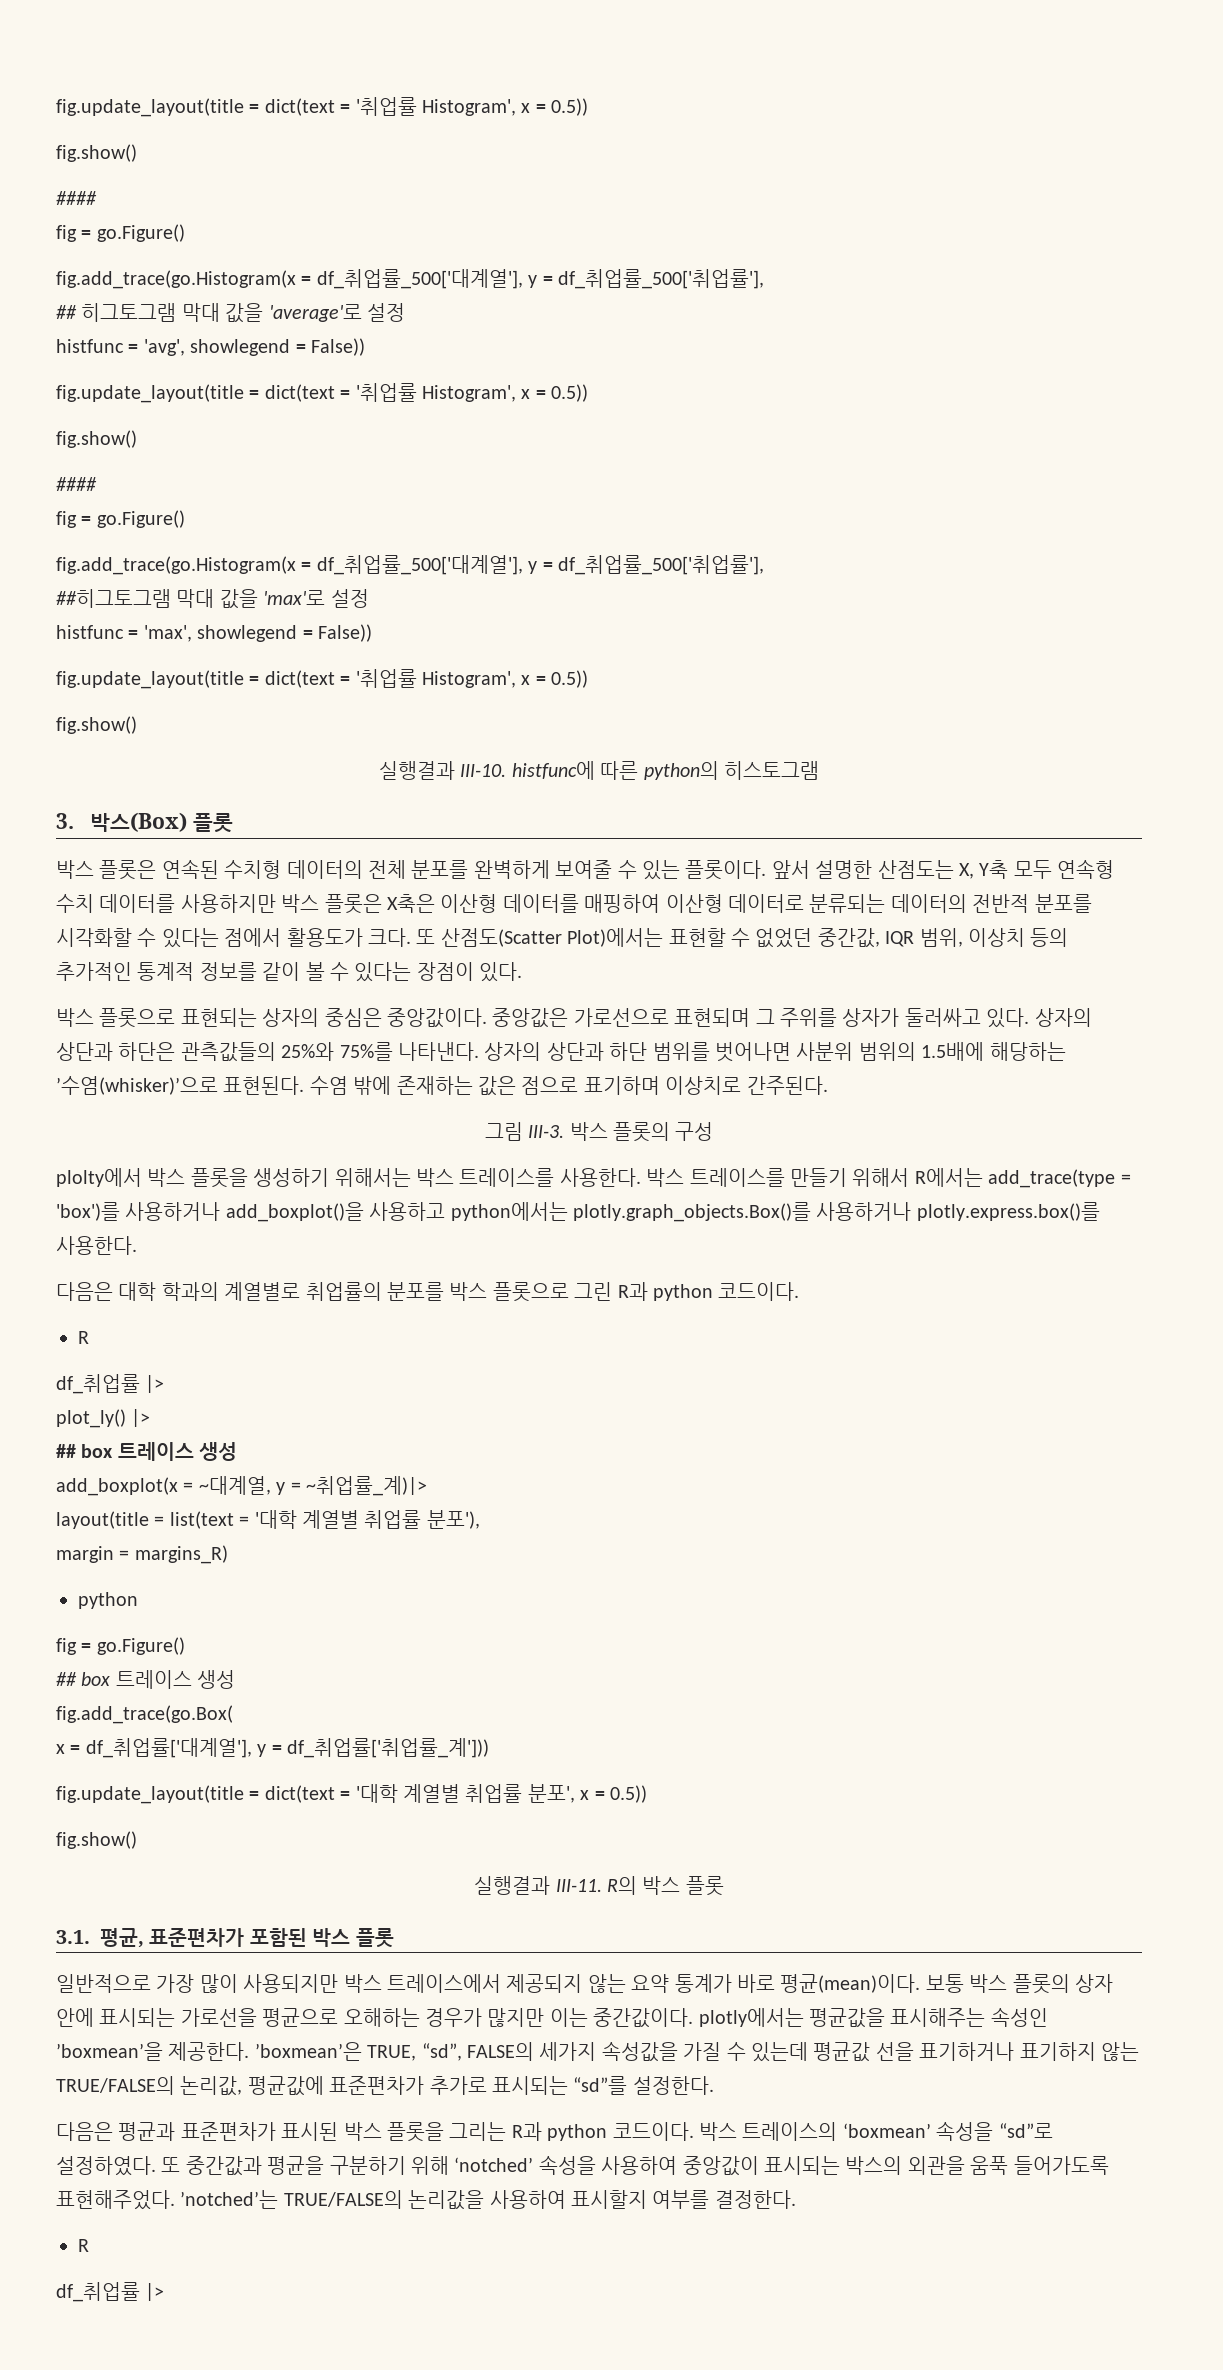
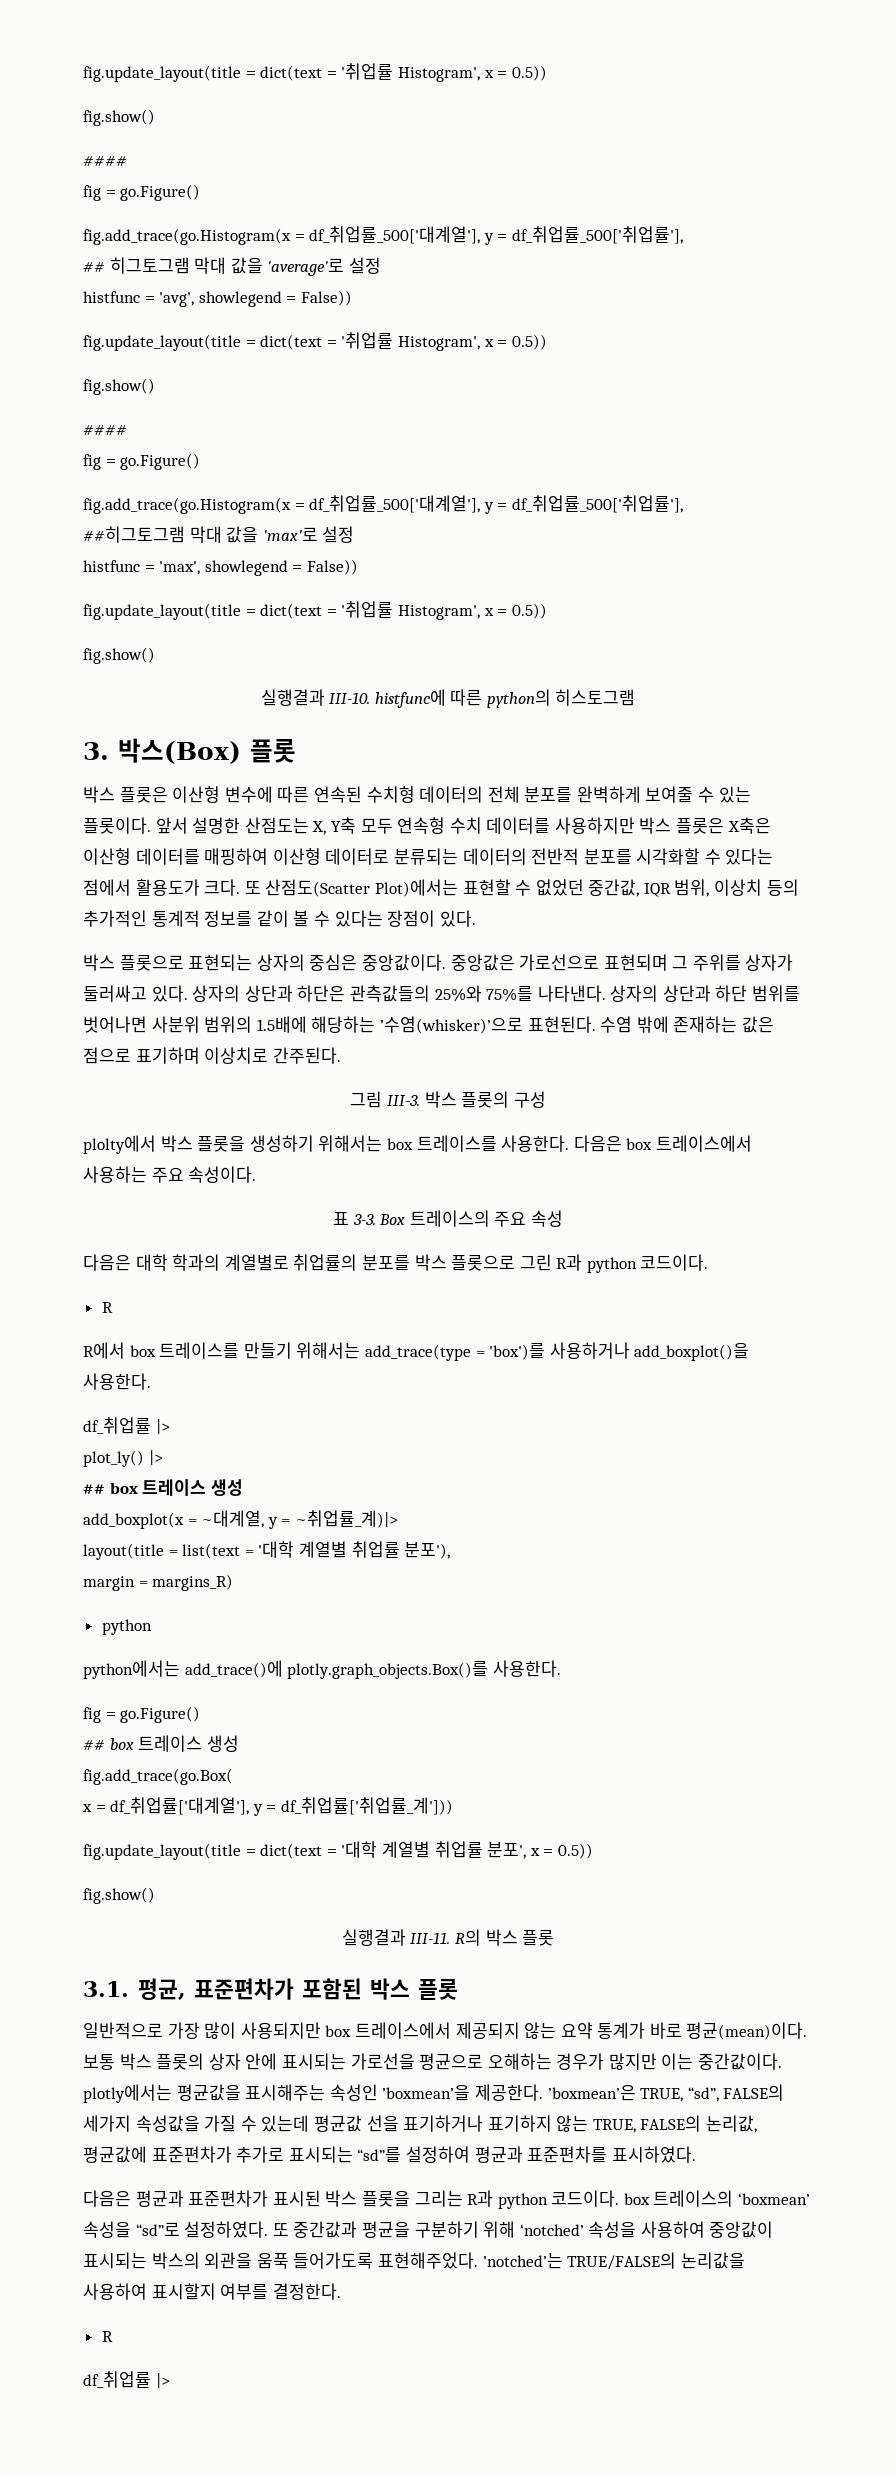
(157, 870) none -> [172,786,310,803] 이산형 변수에 따른
[416,1168,454,1187] 박스 -> [386,1138,413,1150] box
[646,1168,1131,1188] [56,1202,1100,1222] [56,1236,137,1255] 박스 트레이스를 만들기 위해서 R에서는 add_trace(type = 'box')를 사용하거나 add_boxplot()을 사용하고 python에서는 plotly.graph_objects.Box()를 사용하거나 plotly.express.box()를 사용한다. -> [573,1135,752,1152] [83,1166,257,1183] [333,1210,563,1227] 다음은 box 트레이스에서 사용하는 주요 속성이다. // 표 3-3. Box 트레이스의 주요 속성
(89, 1337) none -> [83,1342,750,1361] [83,1373,151,1390] // R에서 box 트레이스를 만들기 위해서는 add_trace(type = 'box')를 사용하거나 add_boxplot()을 사용한다.
(138, 1600) none -> [83,1660,561,1679] // python에서는 add_trace()에 plotly.graph_objects.Box()를 사용한다.
[343,1974,382,1993] 박스 -> [325,2025,352,2037] box
[56,2076,175,2095] TRUE/FALSE의 -> [592,2115,702,2133] TRUE, FALSE의
[632,2076,714,2095] 설정한다. -> [405,2146,696,2163] 설정하여 평균과 표준편차를 표시하였다.
[698,2122,737,2141] 박스 -> [623,2193,650,2205] box

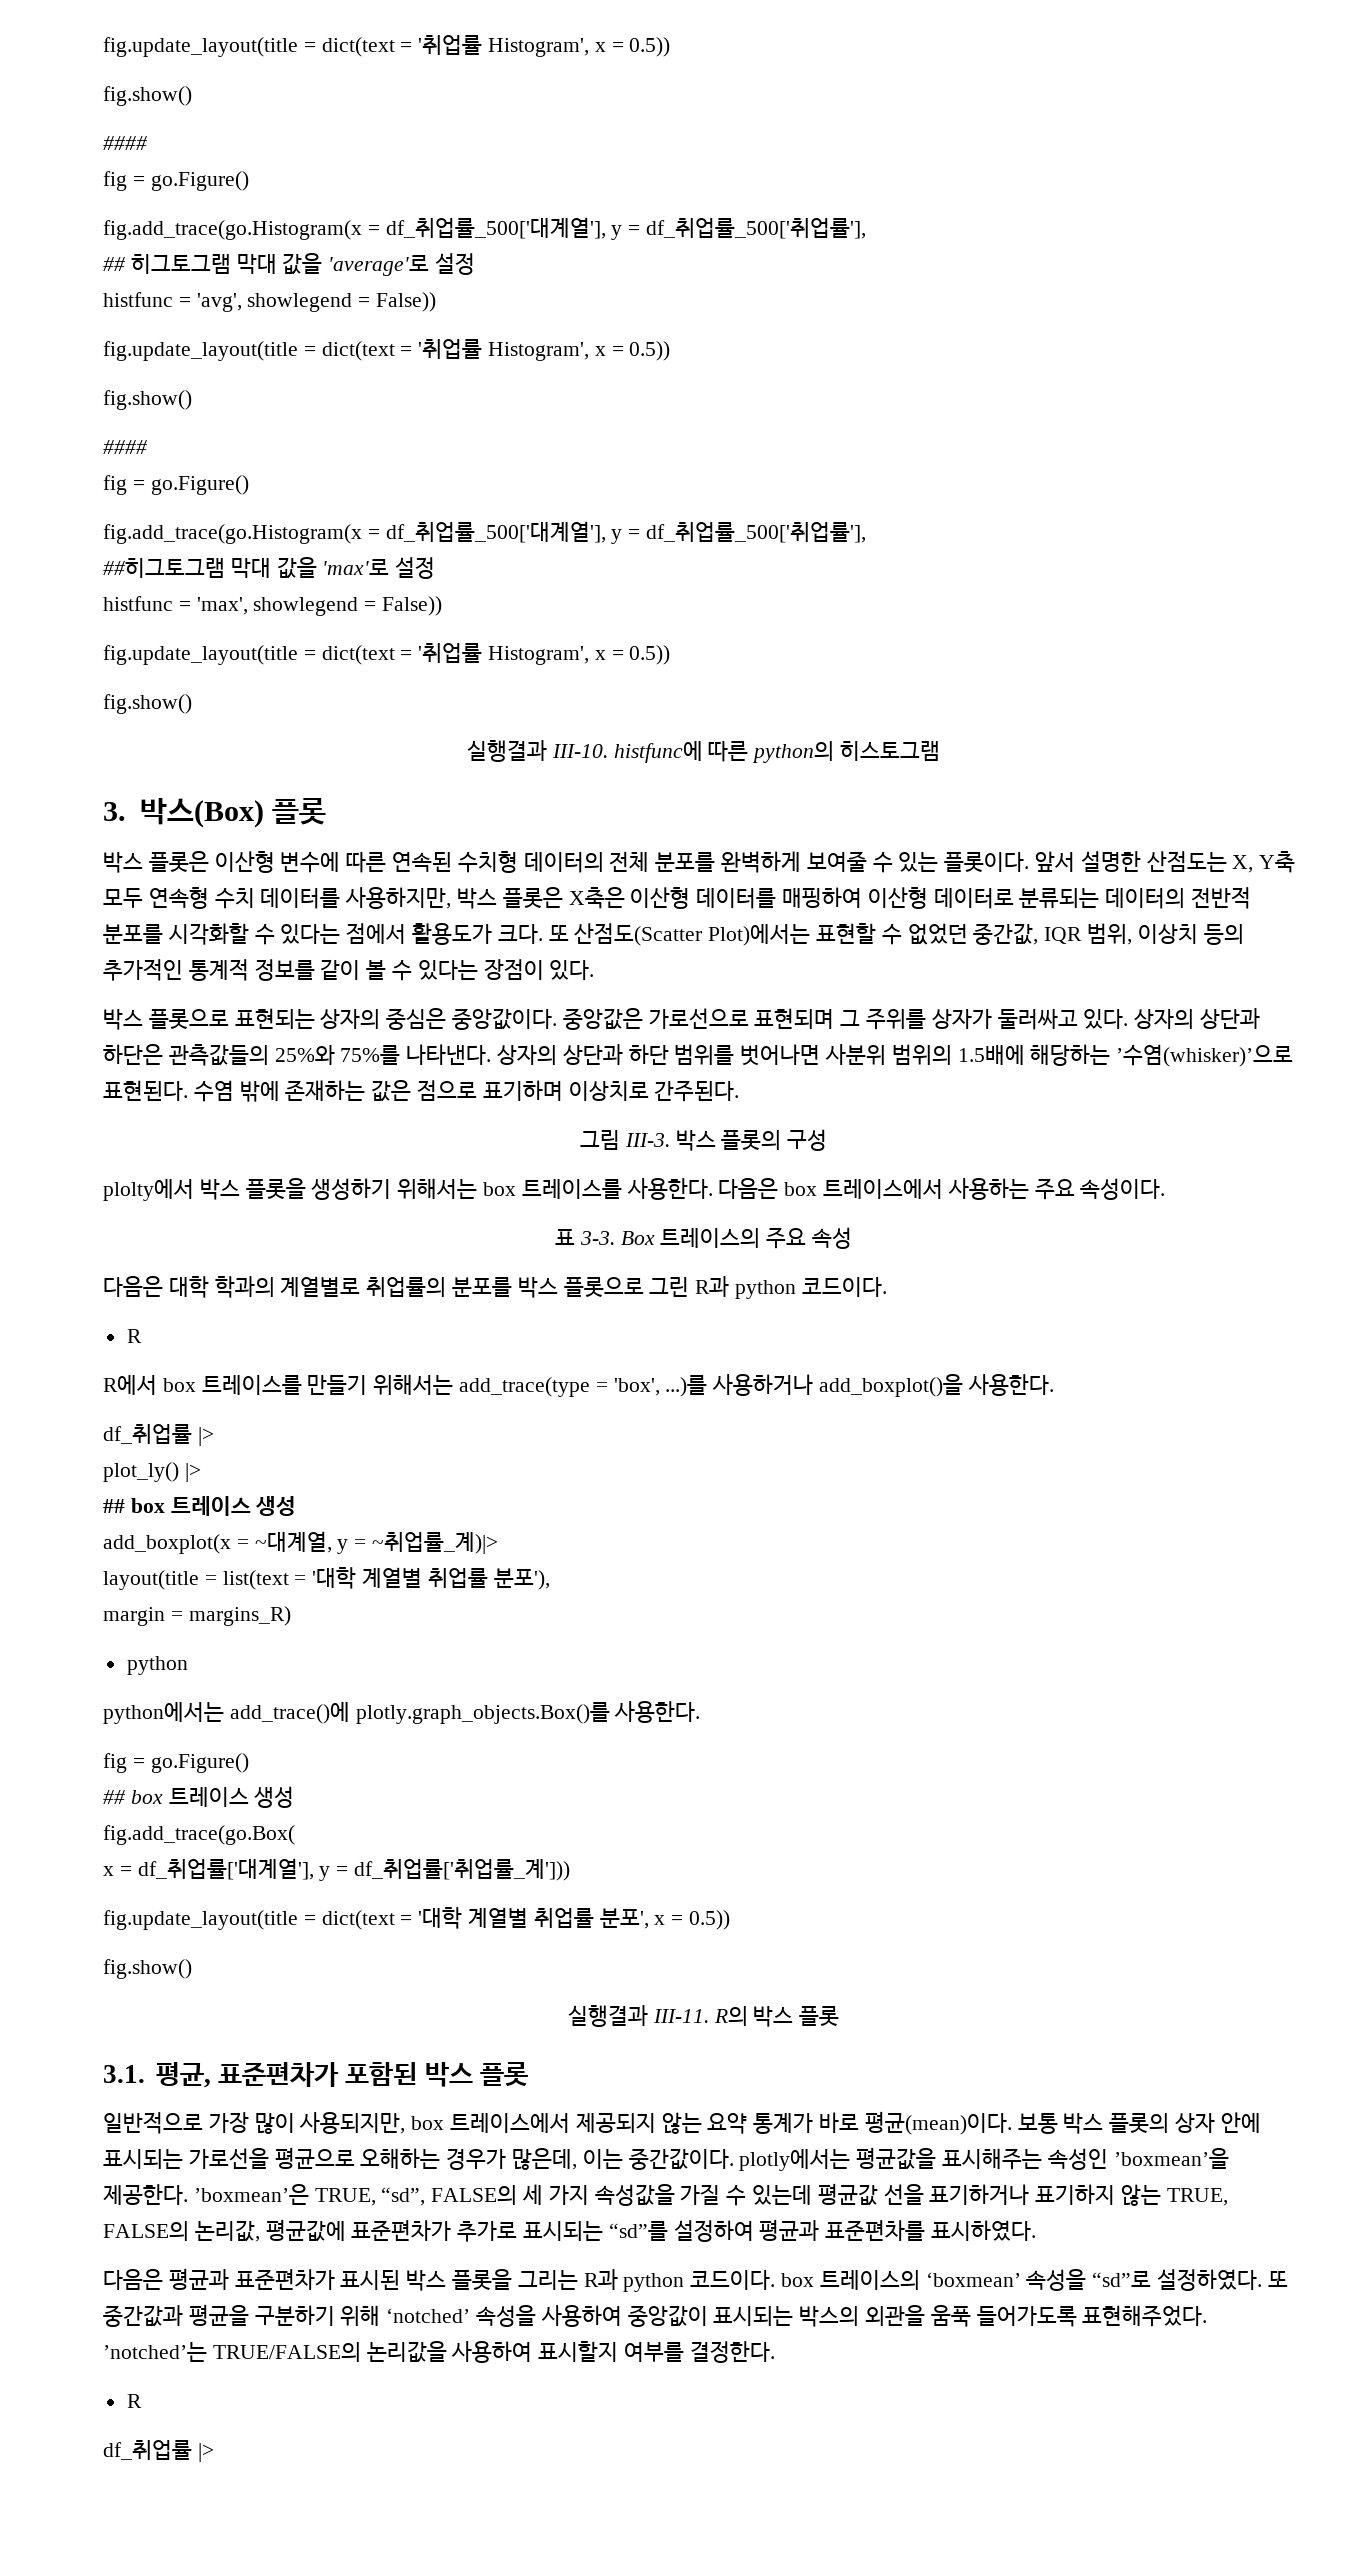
[554,817,635,834] 사용하지만 -> [345,887,452,909] 사용하지만,
[489,1343,546,1360] 'box')를 -> [613,1375,708,1397] 'box', ...)를
[240,2022,321,2039] 사용되지만 -> [299,2112,406,2134] 사용되지만,
[608,2053,657,2070] 많지만 -> [512,2148,578,2170] 많은데,
[83,2115,131,2132] 세가지 -> [522,2184,589,2205] 세 가지

